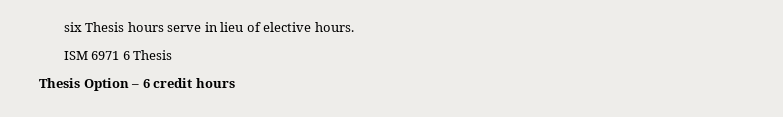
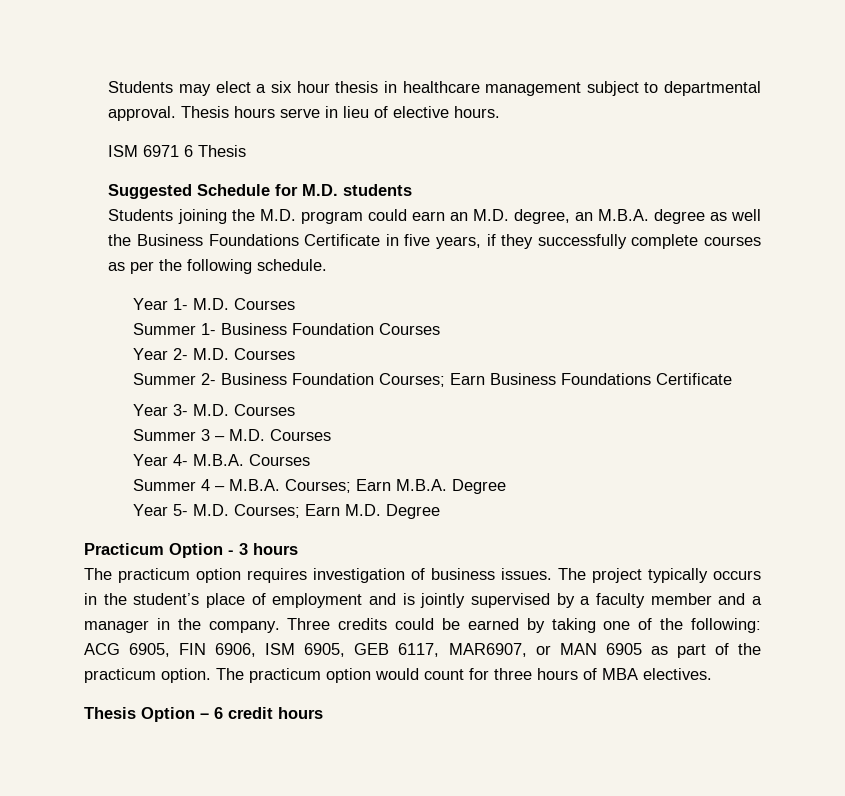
[63,22,82,32] six -> [108,81,761,96] [108,106,177,121] Students may elect a six hour thesis in healthcare management subject to departmental approval.
(173, 55) none -> [108,184,413,199] [108,209,762,224] [108,234,762,249] [108,259,328,274] [132,298,295,310] [132,323,440,335] [132,348,295,360] [132,373,732,387] [132,404,295,416] [132,429,331,441] [132,454,310,466] [132,479,506,494] [132,504,440,519] [84,543,298,558] [84,568,761,583] [84,593,762,608] [84,618,761,633] [84,643,762,658] [84,668,712,683] // Suggested Schedule for M.D. students // Students joining the M.D. program could earn an M.D. degree, an M.B.A. degree as well the Business Foundations Certificate in five years, if they successfully complete courses as per the following schedule. // Year 1- M.D. Courses // Summer 1- Business Foundation Courses // Year 2- M.D. Courses // Summer 2- Business Foundation Courses; Earn Business Foundations Certificate // Year 3- M.D. Courses // Summer 3 – M.D. Courses // Year 4- M.B.A. Courses // Summer 4 – M.B.A. Courses; Earn M.B.A. Degree // Year 5- M.D. Courses; Earn M.D. Degree // Practicum Option - 3 hours // The practicum option requires investigation of business issues. The project typically occurs in the student’s place of employment and is jointly supervised by a faculty member and a manager in the company. Three credits could be earned by taking one of the following: ACG 6905, FIN 6906, ISM 6905, GEB 6117, MAR6907, or MAN 6905 as part of the practicum option. The practicum option would count for three hours of MBA electives.

